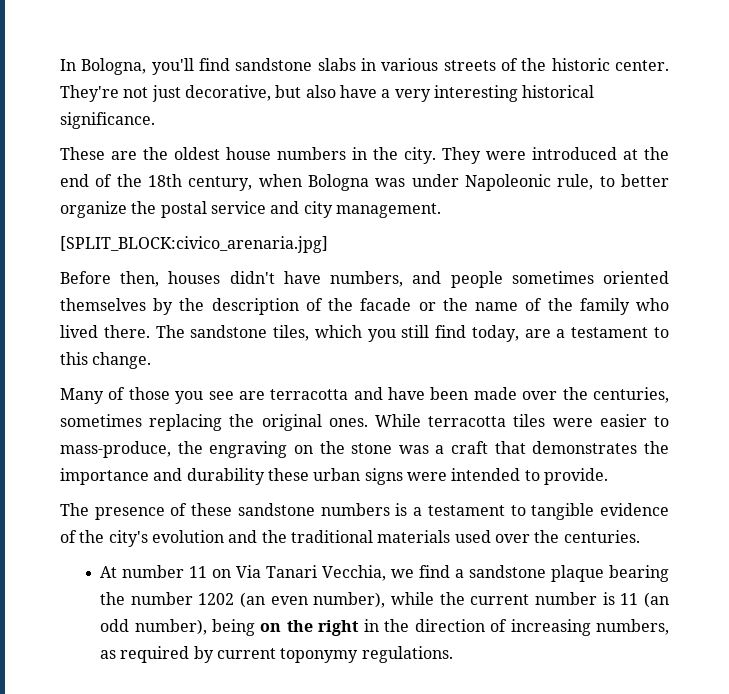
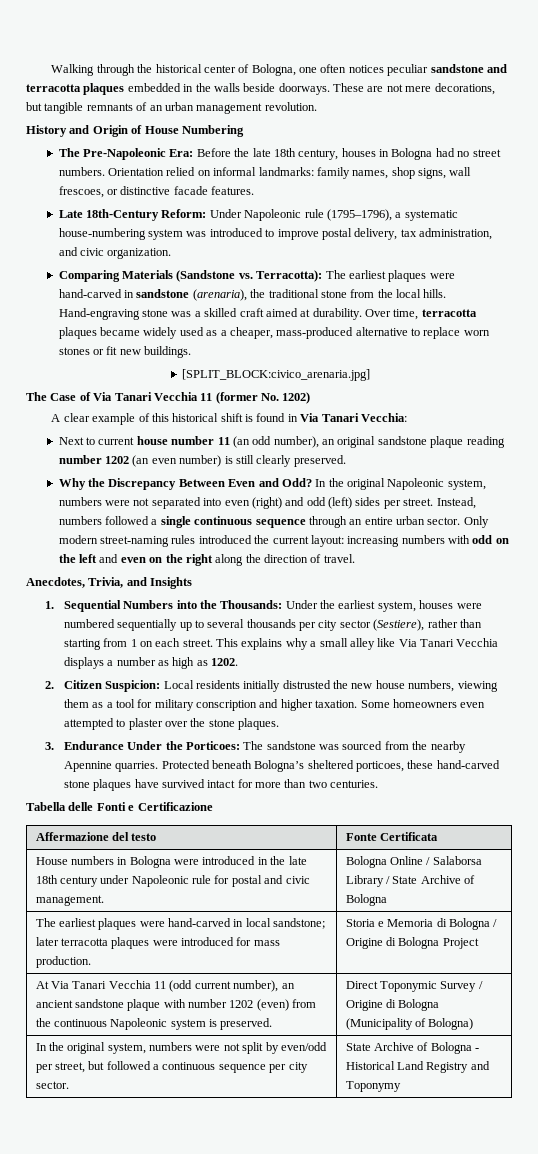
[60,58,669,75] [60,85,595,102] [60,112,155,129] [60,147,669,164] [60,174,669,191] [60,201,441,218] [60,236,328,253] [60,271,669,288] [60,298,669,315] [60,325,669,342] [60,352,152,369] [60,387,669,404] [60,414,669,431] [60,441,669,458] [60,468,608,485] [60,503,670,520] [60,530,640,547] [100,565,670,582] [100,592,669,608] [100,619,255,636] In Bologna, you'll find sandstone slabs in various streets of the historic center. They're not just decorative, but also have a very interesting historical significance. // These are the oldest house numbers in the city. They were introduced at the end of the 18th century, when Bologna was under Napoleonic rule, to better organize the postal service and city management. // [SPLIT_BLOCK:civico_arenaria.jpg] // Before then, houses didn't have numbers, and people sometimes oriented themselves by the description of the facade or the name of the family who lived there. The sandstone tiles, which you still find today, are a testament to this change. // Many of those you see are terracotta and have been made over the centuries, sometimes replacing the original ones. While terracotta tiles were easier to mass-produce, the engraving on the stone was a craft that demonstrates the importance and durability these urban signs were intended to provide. // The presence of these sandstone numbers is a testament to tangible evidence of the city's evolution and the traditional materials used over the centuries. // At number 11 on Via Tanari Vecchia, we find a sandstone plaque bearing the number 1202 (an even number), while the current number is 11 (an odd number), being -> [51,64,507,76] [26,83,495,95] [26,102,317,114] [26,125,244,137] [58,148,501,160] [58,167,472,179] [58,186,255,198] [58,209,458,221] [58,228,493,240] [58,247,172,259] [58,270,455,282] [58,289,447,301] [58,308,477,320] [58,327,490,339] [58,346,192,358] [181,369,370,381] [26,392,311,404] [51,413,407,425] [58,436,505,448] [58,455,346,467] [58,478,486,490] [58,497,476,509] [58,516,489,528] [58,535,509,547] [58,554,146,563] Walking through the historical center of Bologna, one often notices peculiar sandstone and terracotta plaques embedded in the walls beside doorways. These are not mere decorations, but tangible remnants of an urban management revolution. // History and Origin of House Numbering // The Pre-Napoleonic Era: Before the late 18th century, houses in Bologna had no street numbers. Orientation relied on informal landmarks: family names, shop signs, wall frescoes, or distinctive facade features. // Late 18th-Century Reform: Under Napoleonic rule (1795–1796), a systematic house-numbering system was introduced to improve postal delivery, tax administration, and civic organization. // Comparing Materials (Sandstone vs. Terracotta): The earliest plaques were hand-carved in sandstone (arenaria), the traditional stone from the local hills. Hand-engraving stone was a skilled craft aimed at durability. Over time, terracotta plaques became widely used as a cheaper, mass-produced alternative to replace worn stones or fit new buildings. // [SPLIT_BLOCK:civico_arenaria.jpg] // The Case of Via Tanari Vecchia 11 (former No. 1202) // A clear example of this historical shift is found in Via Tanari Vecchia: // Next to current house number 11 (an odd number), an original sandstone plaque reading number 1202 (an even number) is still clearly preserved. // Why the Discrepancy Between Even and Odd? In the original Napoleonic system, numbers were not separated into even (right) and odd (left) sides per street. Instead, numbers followed a single continuous sequence through an entire urban sector. Only modern street-naming rules introduced the current layout: increasing numbers with odd on the left and even
[363,619,379,632] in -> [215,554,244,566] along
[510,619,670,636] [100,646,453,663] increasing numbers, as required by current toponymy regulations. -> [323,554,355,563] [26,577,193,589] [44,600,482,612] [63,619,482,631] [63,638,499,650] [63,657,239,669] [44,680,498,692] [63,699,486,711] [63,718,280,730] [44,741,466,753] [63,760,500,772] [63,779,379,791] [26,802,213,811] [35,832,157,841] [345,832,438,841] [35,856,307,868] [35,875,310,887] [35,895,104,906] [345,856,482,868] [345,875,476,887] [345,894,387,906] [35,918,326,930] [35,937,280,949] [35,956,91,968] [345,918,498,930] [345,937,479,949] [35,980,295,992] [35,999,317,1011] [35,1018,273,1030] [345,981,483,992] [345,999,440,1011] [345,1018,474,1030] [35,1042,327,1054] [35,1061,308,1073] [35,1081,69,1089] [345,1042,480,1054] [345,1061,490,1073] [345,1081,401,1092] travel. // Anecdotes, Trivia, and Insights // 1. Sequential Numbers into the Thousands: Under the earliest system, houses were numbered sequentially up to several thousands per city sector (Sestiere), rather than starting from 1 on each street. This explains why a small alley like Via Tanari Vecchia displays a number as high as 1202. // 2. Citizen Suspicion: Local residents initially distrusted the new house numbers, viewing them as a tool for military conscription and higher taxation. Some homeowners even attempted to plaster over the stone plaques. // 3. Endurance Under the Porticoes: The sandstone was sourced from the nearby Apennine quarries. Protected beneath Bologna’s sheltered porticoes, these hand-carved stone plaques have survived intact for more than two centuries. // Tabella delle Fonti e Certificazione // Affermazione del testo | Fonte Certificata // House numbers in Bologna were introduced in the late 18th century under Napoleonic rule for postal and civic management. | Bologna Online / Salaborsa Library / State Archive of Bologna // The earliest plaques were hand-carved in local sandstone; later terracotta plaques were introduced for mass production. | Storia e Memoria di Bologna / Origine di Bologna Project // At Via Tanari Vecchia 11 (odd current number), an ancient sandstone plaque with number 1202 (even) from the continuous Napoleonic system is preserved. | Direct Toponymic Survey / Origine di Bologna (Municipality of Bologna) // In the original system, numbers were not split by even/odd per street, but followed a continuous sequence per city sector. | State Archive of Bologna - Historical Land Registry and Toponymy

